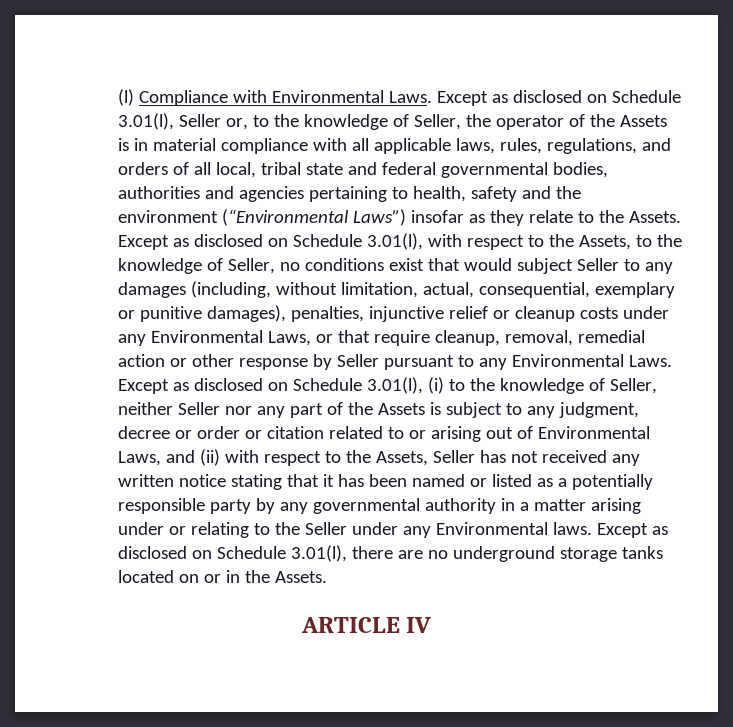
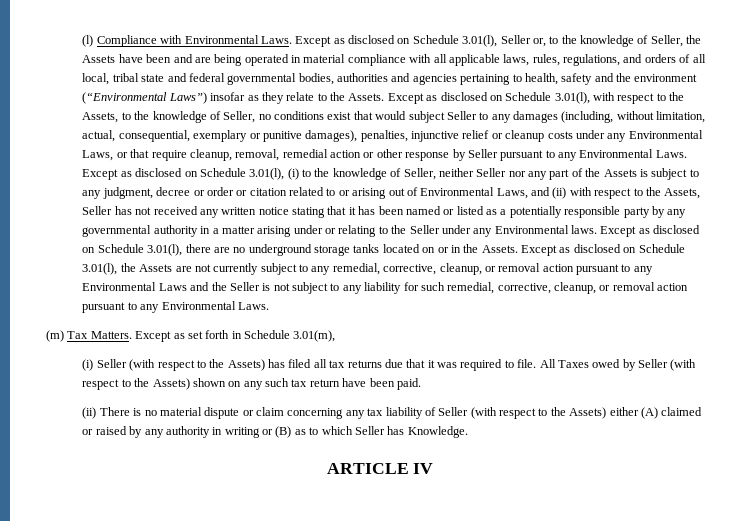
[495,114,667,130] [118,138,130,151] operator of the Assets is -> [82,54,289,66] Assets have been and are being operated
(328, 577) none -> [521,244,685,256] [82,263,653,275] [82,282,689,294] [82,301,269,313] [46,330,336,342] [82,359,697,371] [82,378,421,390] [82,407,703,419] [82,426,468,438] Except as disclosed on Schedule 3.01(l), the Assets are not currently subject to any remedial, corrective, cleanup, or removal action pursuant to any Environmental Laws and the Seller is not subject to any liability for such remedial, corrective, cleanup, or removal action pursuant to any Environmental Laws. // (m) Tax Matters. Except as set forth in Schedule 3.01(m), // (i) Seller (with respect to the Assets) has filed all tax returns due that it was required to file. All Taxes owed by Seller (with respect to the Assets) shown on any such tax return have been paid. // (ii) There is no material dispute or claim concerning any tax liability of Seller (with respect to the Assets) either (A) claimed or raised by any authority in writing or (B) as to which Seller has Knowledge.

